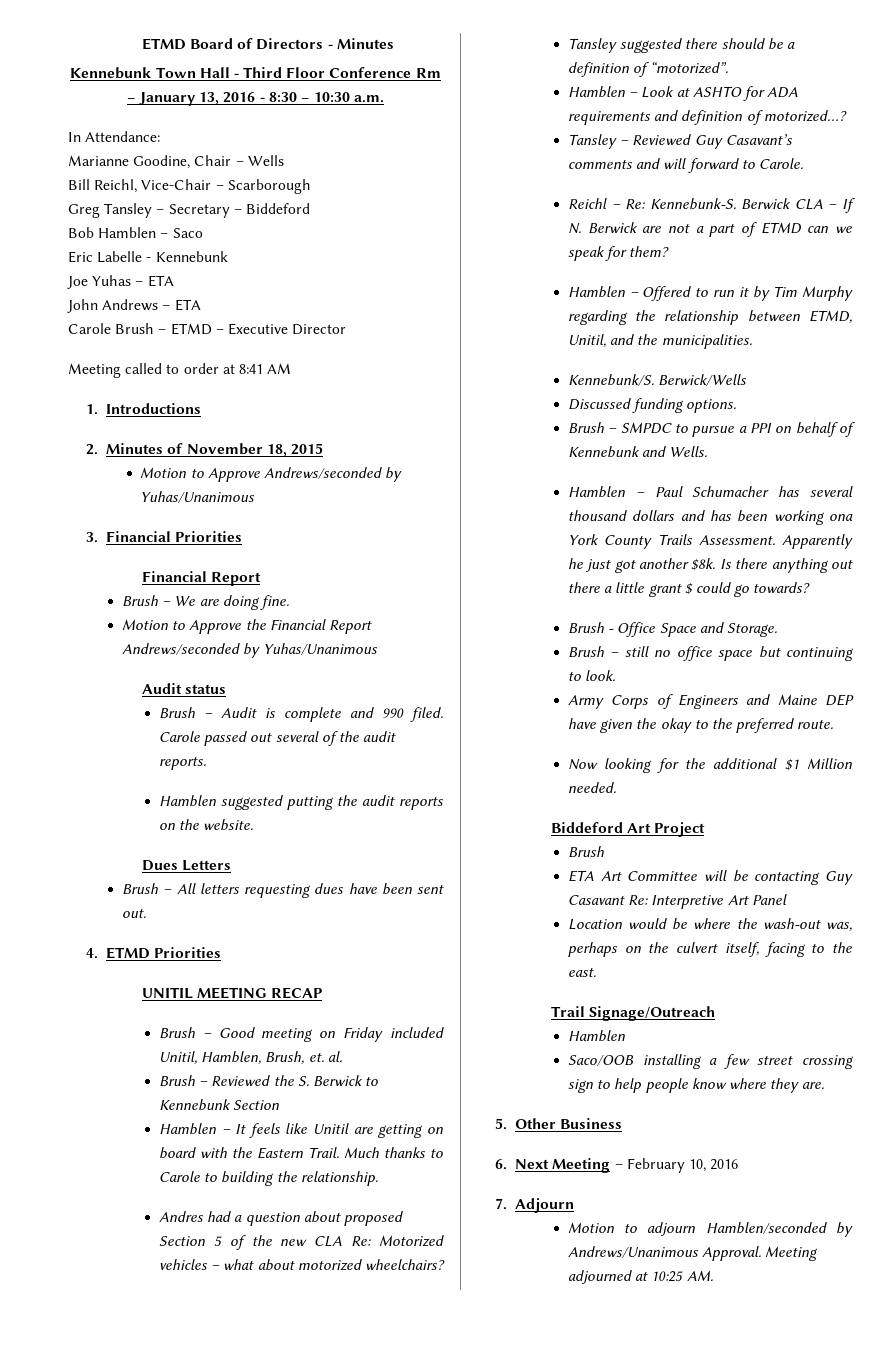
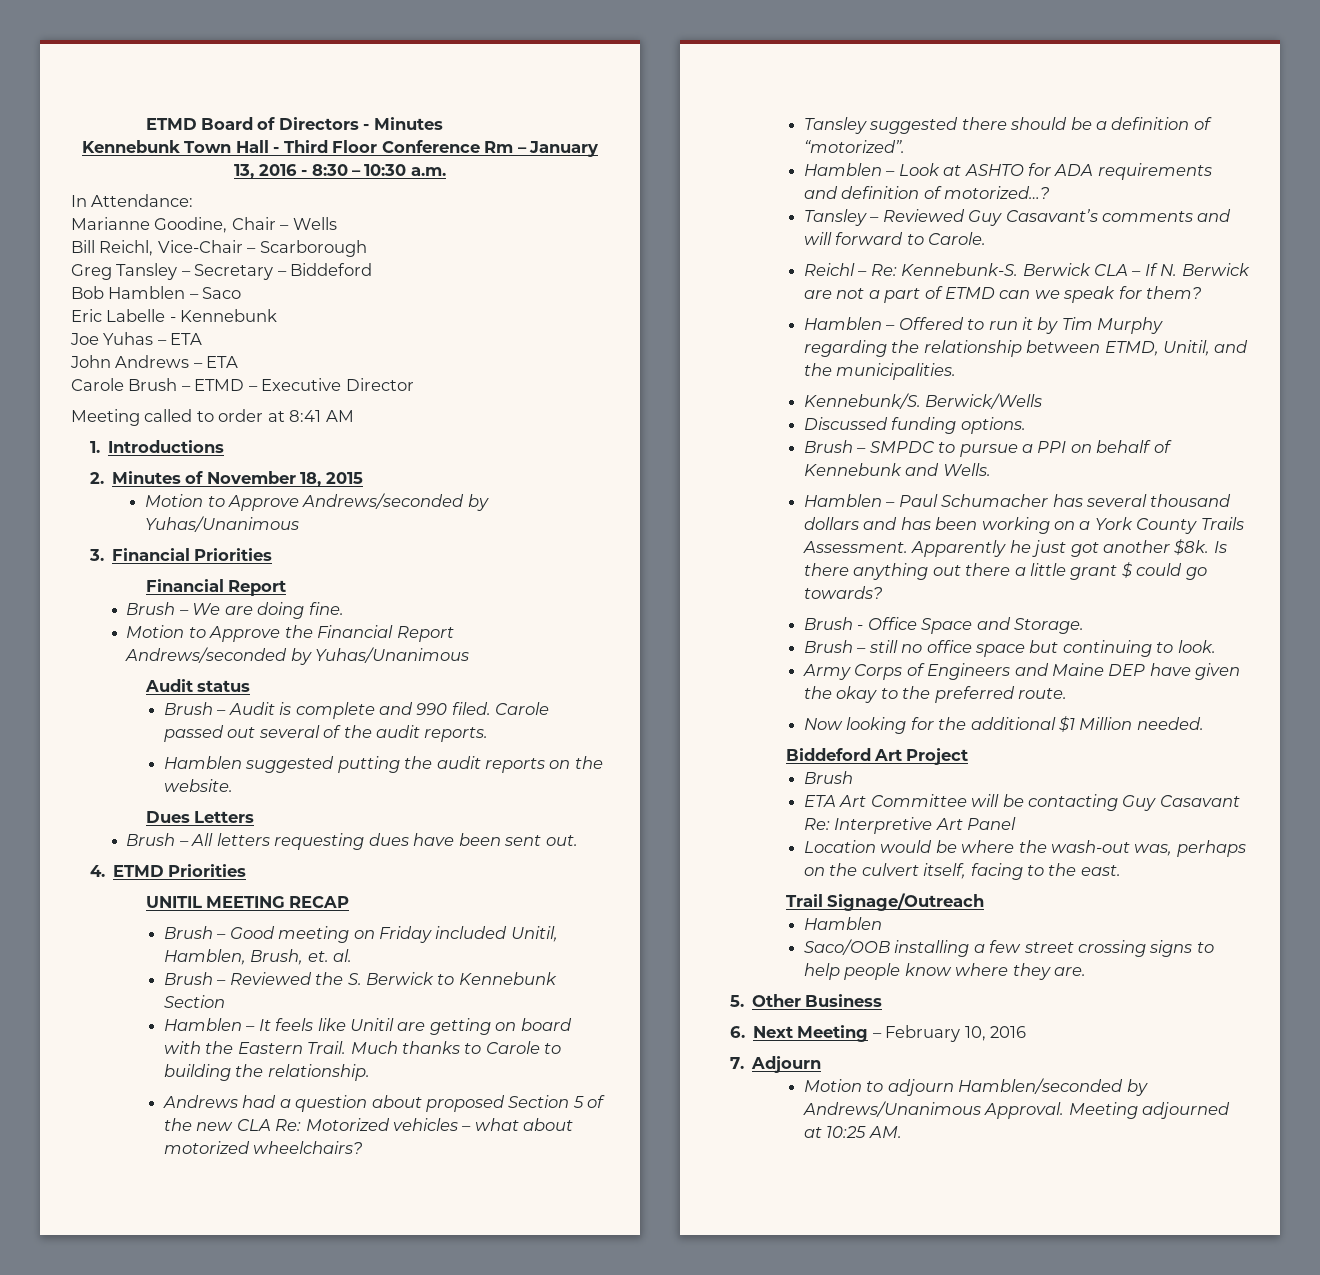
[158,1211,204,1222] Andres -> [162,1095,238,1108] Andrews
[829,514,853,521] ona -> [1053,521,1091,530] on a
[567,1079,593,1093] sign -> [1149,940,1193,957] signs

